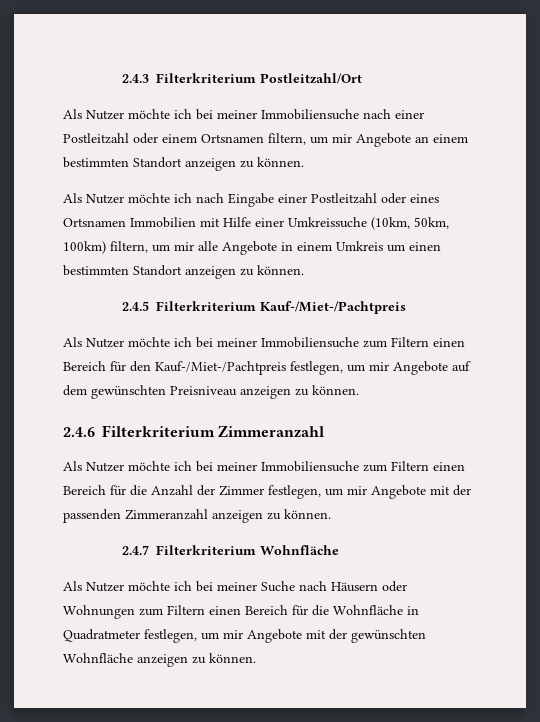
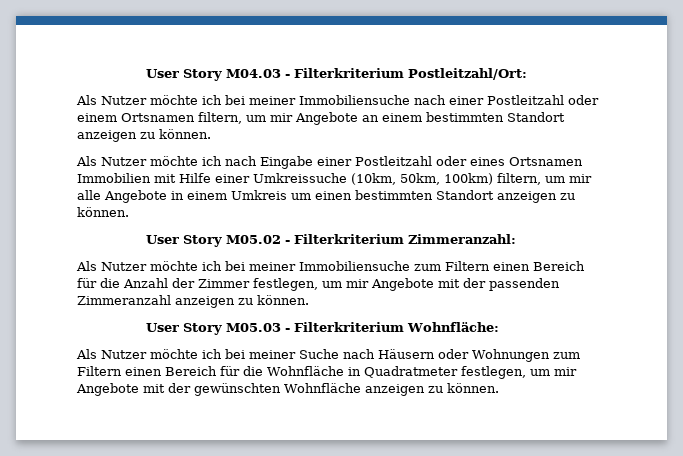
[121,73,362,84] 2.4.3 Filterkriterium Postleitzahl/Ort -> [145,68,527,81] User Story M04.03 - Filterkriterium Postleitzahl/Ort:
[121,301,406,314] [63,337,465,348] [63,361,471,375] [63,385,359,399] [63,425,325,438] 2.4.5 Filterkriterium Kauf-/Miet-/Pachtpreis // Als Nutzer möchte ich bei meiner Immobiliensuche zum Filtern einen Bereich für den Kauf-/Miet-/Pachtpreis festlegen, um mir Angebote auf dem gewünschten Preisniveau anzeigen zu können. // 2.4.6 Filterkriterium Zimmeranzahl -> [145,234,516,247] User Story M05.02 - Filterkriterium Zimmeranzahl:
[121,545,339,555] 2.4.7 Filterkriterium Wohnfläche -> [145,322,499,335] User Story M05.03 - Filterkriterium Wohnfläche:

